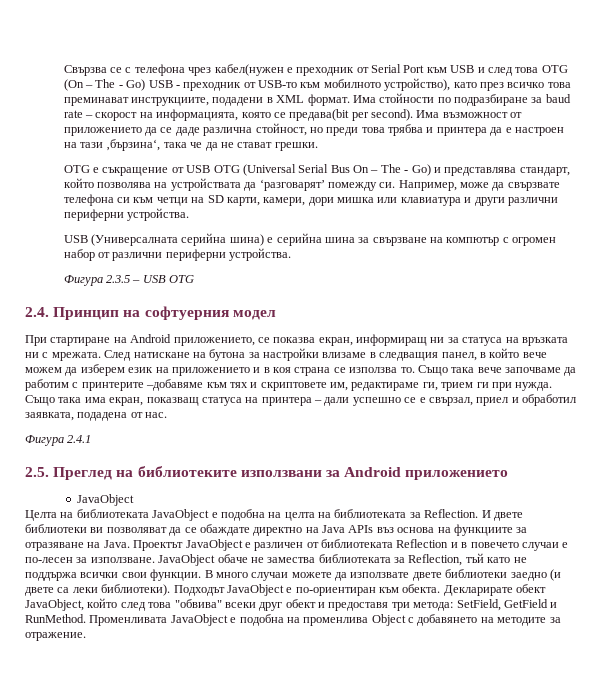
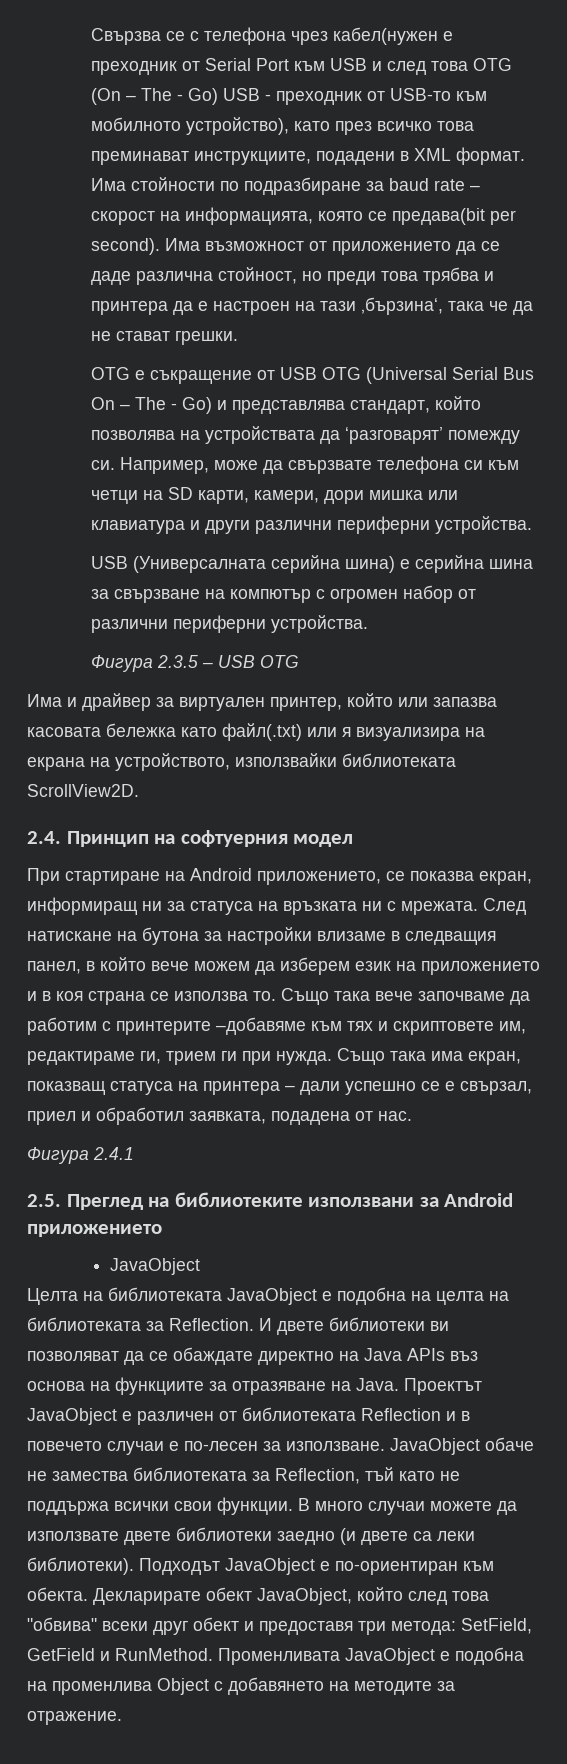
(195, 279) none -> [27,693,497,711] [27,723,485,741] [27,753,456,771] [27,784,139,797] // Има и драйвер за виртуален принтер, който или запазва касовата бележка като файл(.txt) или я визуализира на екрана на устройството, използвайки библиотеката ScrollView2D.

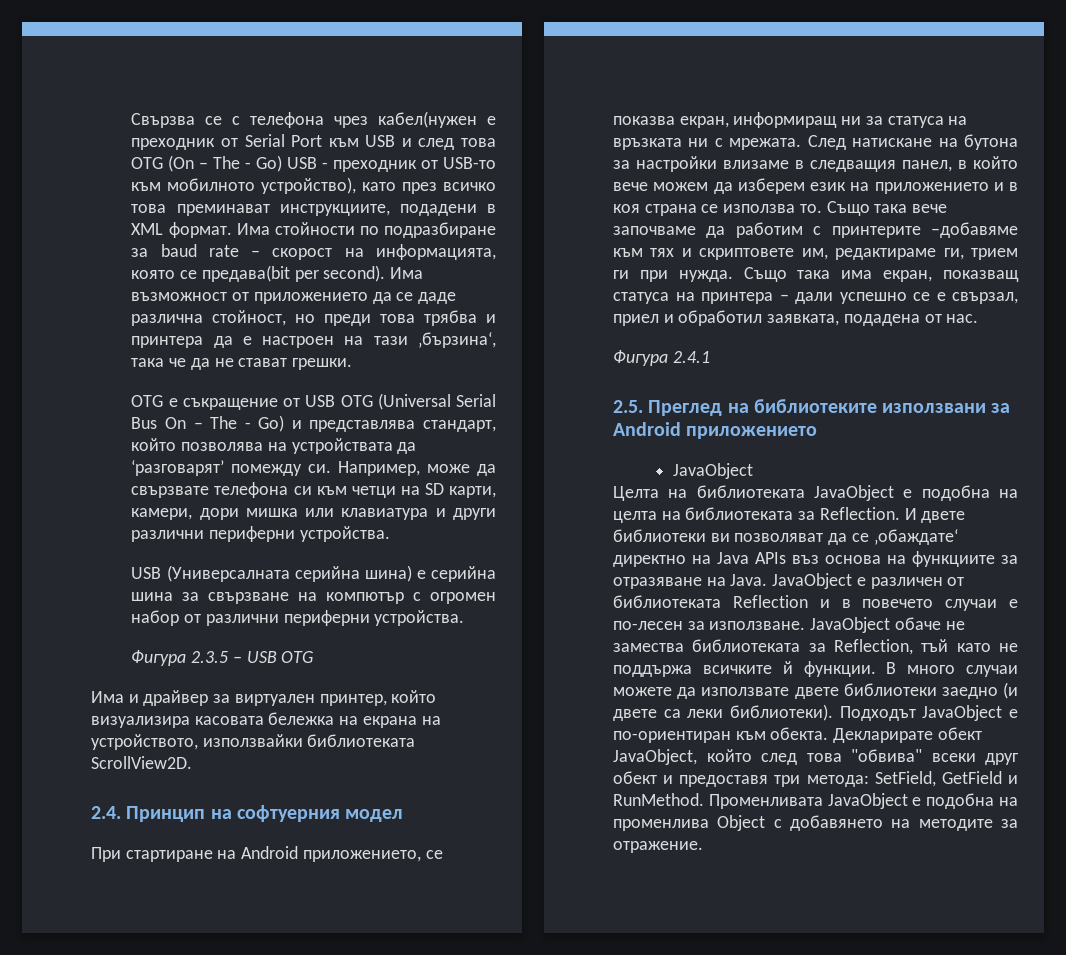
[398,697,497,707] [27,723,460,741] или запазва касовата бележка като файл(.txt) или я визуализира -> [91,712,335,728] визуализира касовата бележка
[173,1347,253,1365] обаждате -> [873,529,958,545] ‚обаждате‘
[404,1378,482,1395] Проектът -> (768, 580) none
[114,1501,212,1511] всички свои -> [702,661,793,674] всичките й

